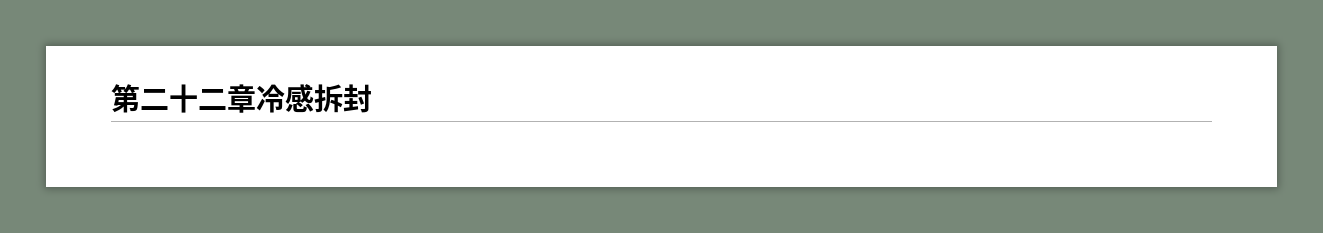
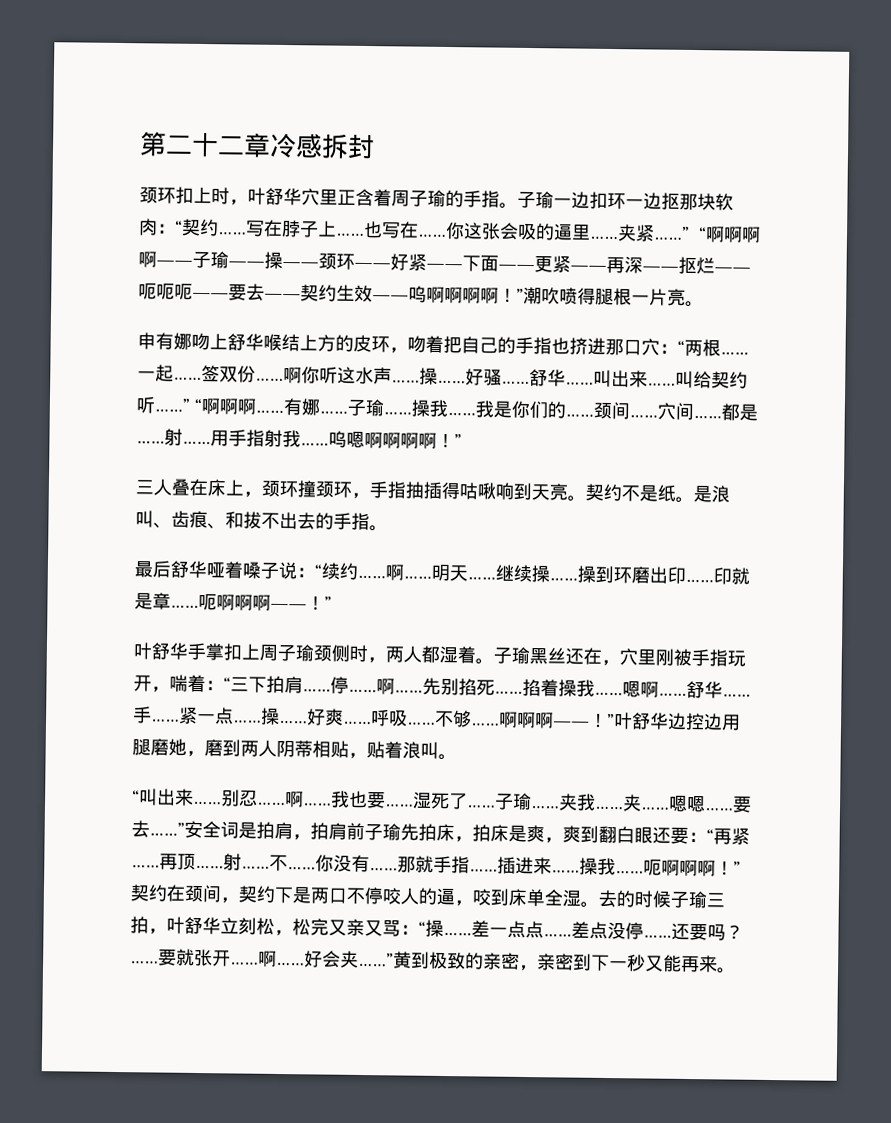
(372, 98) none -> [139,186,734,211] [138,218,761,243] [138,251,751,275] [138,283,704,308] [137,332,749,357] [137,364,748,389] [136,396,758,421] [136,428,462,449] [135,478,730,504] [135,510,388,532] [134,560,750,585] [134,592,332,611] [133,642,746,667] [133,674,751,699] [133,706,741,731] [132,738,457,761] [132,788,752,813] [131,820,750,845] [131,853,741,877] [130,884,725,909] [130,916,744,941] [130,948,736,974] // 颈环扣上时，叶舒华穴里正含着周子瑜的手指。子瑜一边扣环一边抠那块软肉：“契约……写在脖子上……也写在……你这张会吸的逼里……夹紧……” “啊啊啊啊——子瑜——操——颈环——好紧——下面——更紧——再深——抠烂——呃呃呃——要去——契约生效——呜啊啊啊啊！”潮吹喷得腿根一片亮。 // 申有娜吻上舒华喉结上方的皮环，吻着把自己的手指也挤进那口穴：“两根……一起……签双份……啊你听这水声……操……好骚……舒华……叫出来……叫给契约听……” “啊啊啊……有娜……子瑜……操我……我是你们的……颈间……穴间……都是……射……用手指射我……呜嗯啊啊啊啊！” // 三人叠在床上，颈环撞颈环，手指抽插得咕啾响到天亮。契约不是纸。是浪叫、齿痕、和拔不出去的手指。 // 最后舒华哑着嗓子说：“续约……啊……明天……继续操……操到环磨出印……印就是章……呃啊啊啊——！” // 叶舒华手掌扣上周子瑜颈侧时，两人都湿着。子瑜黑丝还在，穴里刚被手指玩开，喘着：“三下拍肩……停……啊……先别掐死……掐着操我……嗯啊……舒华……手……紧一点……操……好爽……呼吸……不够……啊啊啊——！”叶舒华边控边用腿磨她，磨到两人阴蒂相贴，贴着浪叫。 // “叫出来……别忍……啊……我也要……湿死了……子瑜……夹我……夹……嗯嗯……要去……”安全词是拍肩，拍肩前子瑜先拍床，拍床是爽，爽到翻白眼还要：“再紧……再顶……射……不……你没有……那就手指……插进来……操我……呃啊啊啊！”契约在颈间，契约下是两口不停咬人的逼，咬到床单全湿。去的时候子瑜三拍，叶舒华立刻松，松完又亲又骂：“操……差一点点……差点没停……还要吗？……要就张开……啊……好会夹……”黄到极致的亲密，亲密到下一秒又能再来。

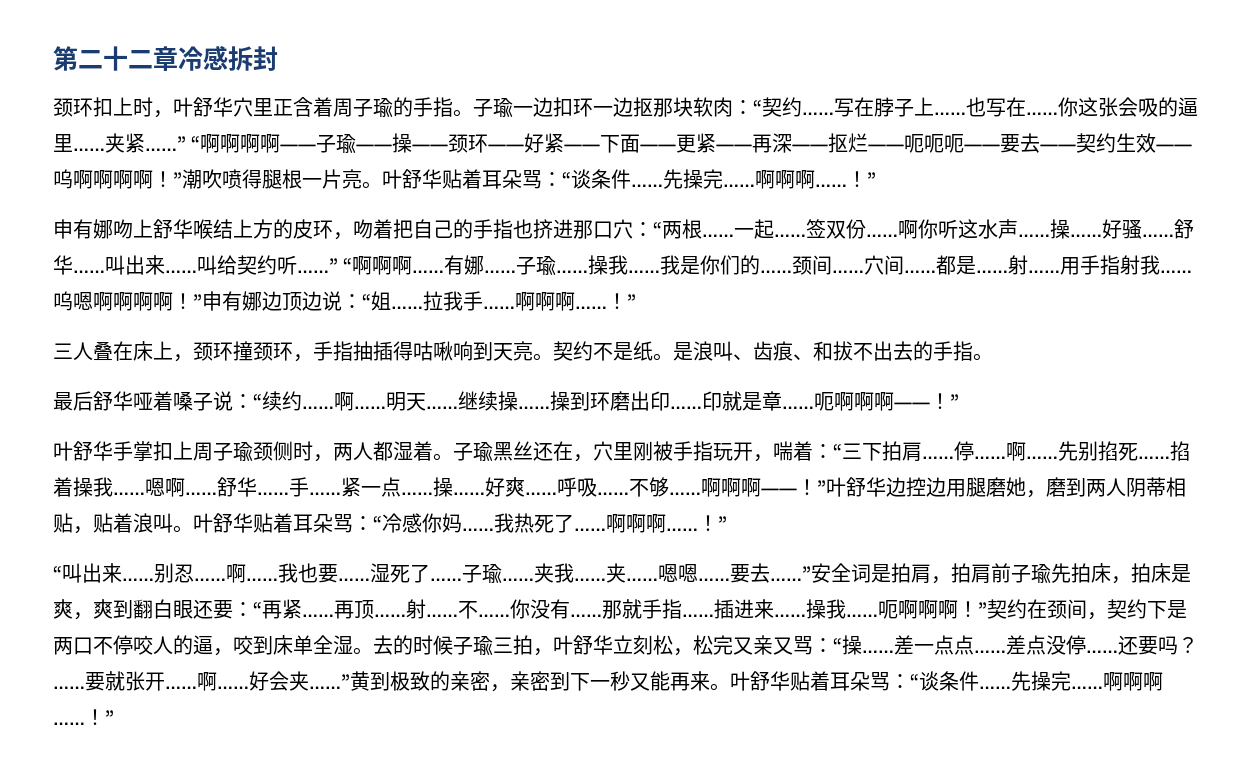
(704, 304) none -> [382,169,876,189] 叶舒华贴着耳朵骂：“谈条件……先操完……啊啊啊……！”
(462, 441) none -> [202,291,636,311] 申有娜边顶边说：“姐……拉我手……啊啊啊……！”
(457, 757) none -> [193,513,727,533] 叶舒华贴着耳朵骂：“冷感你妈……我热死了……啊啊啊……！”
(736, 970) none -> [730,671,1163,691] [53,709,114,725] 叶舒华贴着耳朵骂：“谈条件……先操完……啊啊啊……！”

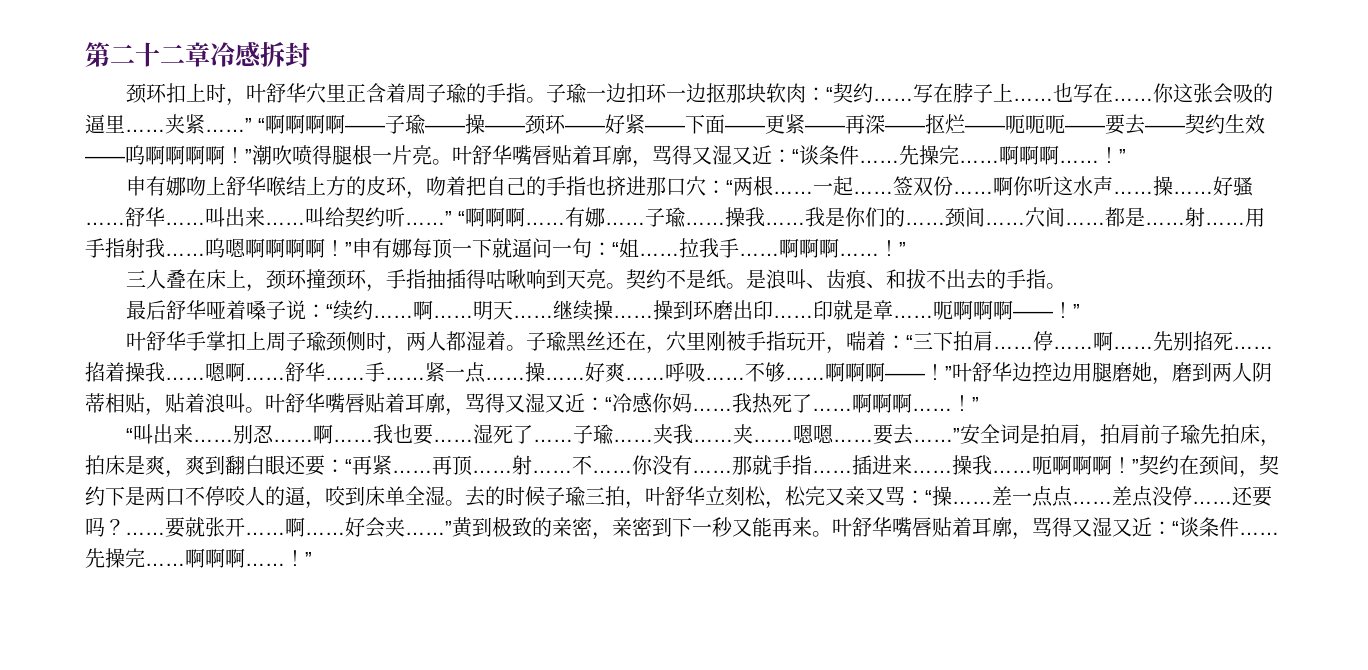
[442,169,542,189] 贴着耳朵骂 -> [512,145,772,168] 嘴唇贴着耳廓，骂得又湿又近
[262,291,342,311] 边顶边说 -> [412,238,592,259] 每顶一下就逼问一句
[253,513,353,533] 贴着耳朵骂 -> [325,393,585,416] 嘴唇贴着耳廓，骂得又湿又近
[790,671,890,691] 贴着耳朵骂 -> [892,517,1152,540] 嘴唇贴着耳廓，骂得又湿又近

